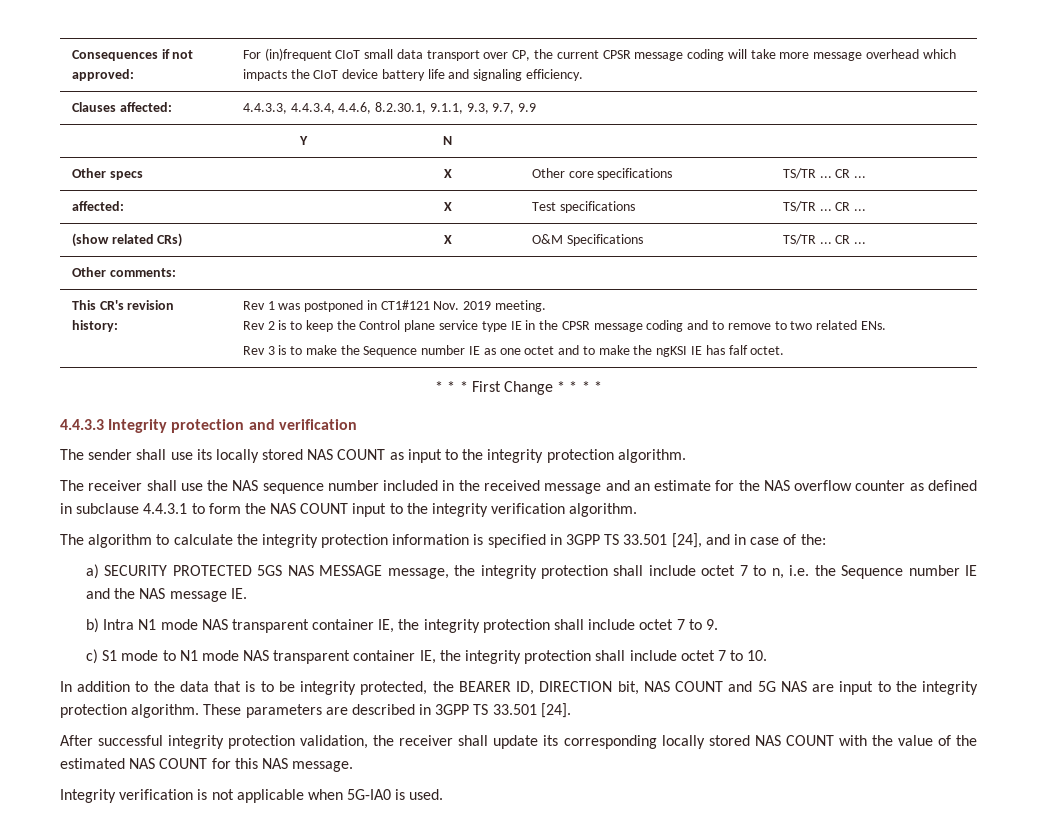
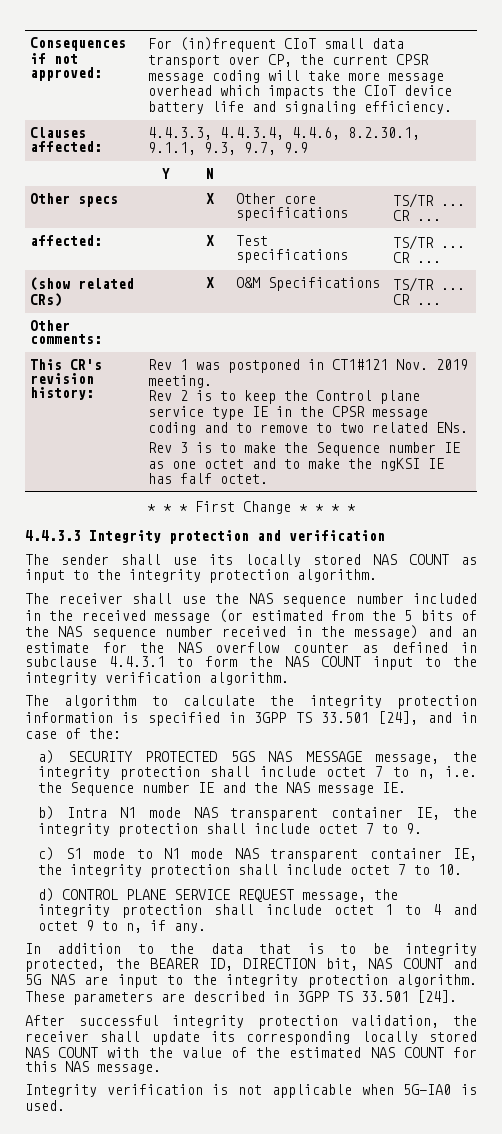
(602, 488) none -> [218,609,477,623] [25,625,419,640] (or estimated from the 5 bits of the NAS sequence number received in the message)
(768, 655) none -> [38,888,399,902] [38,904,477,918] [38,920,207,933] // d) CONTROL PLANE SERVICE REQUEST message, the integrity protection shall include octet 1 to 4 and octet 9 to n, if any.

